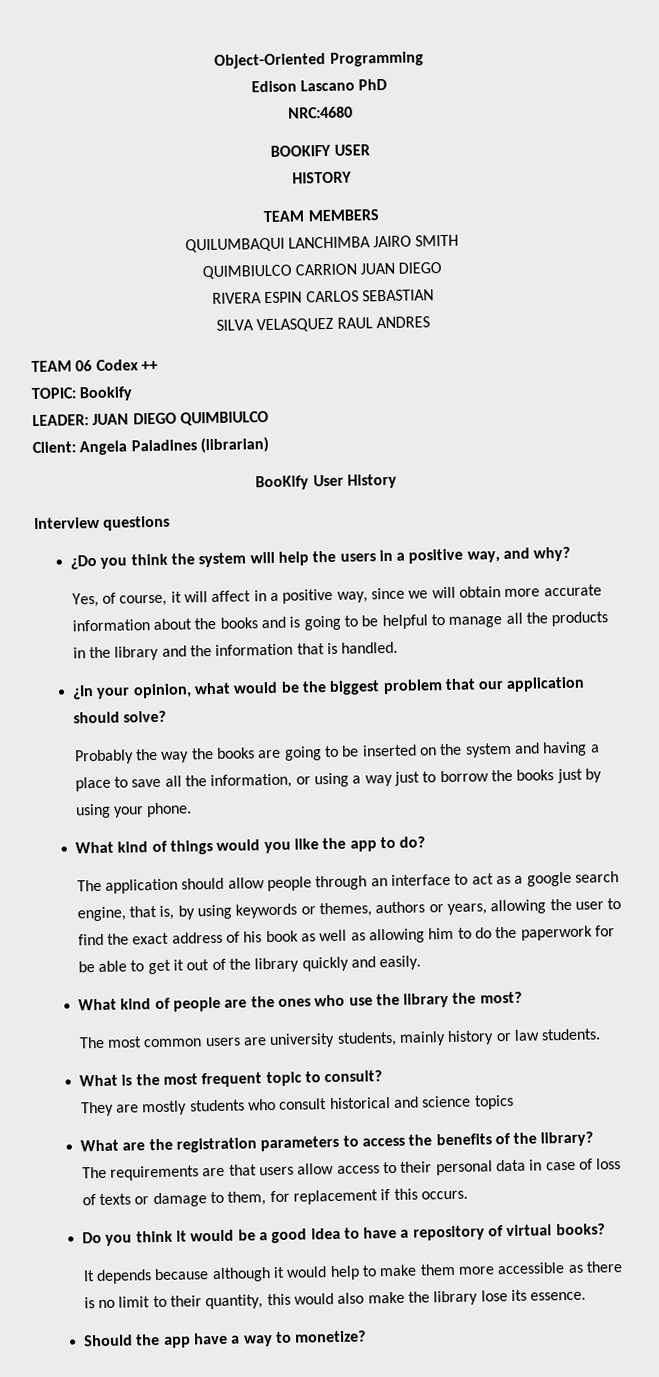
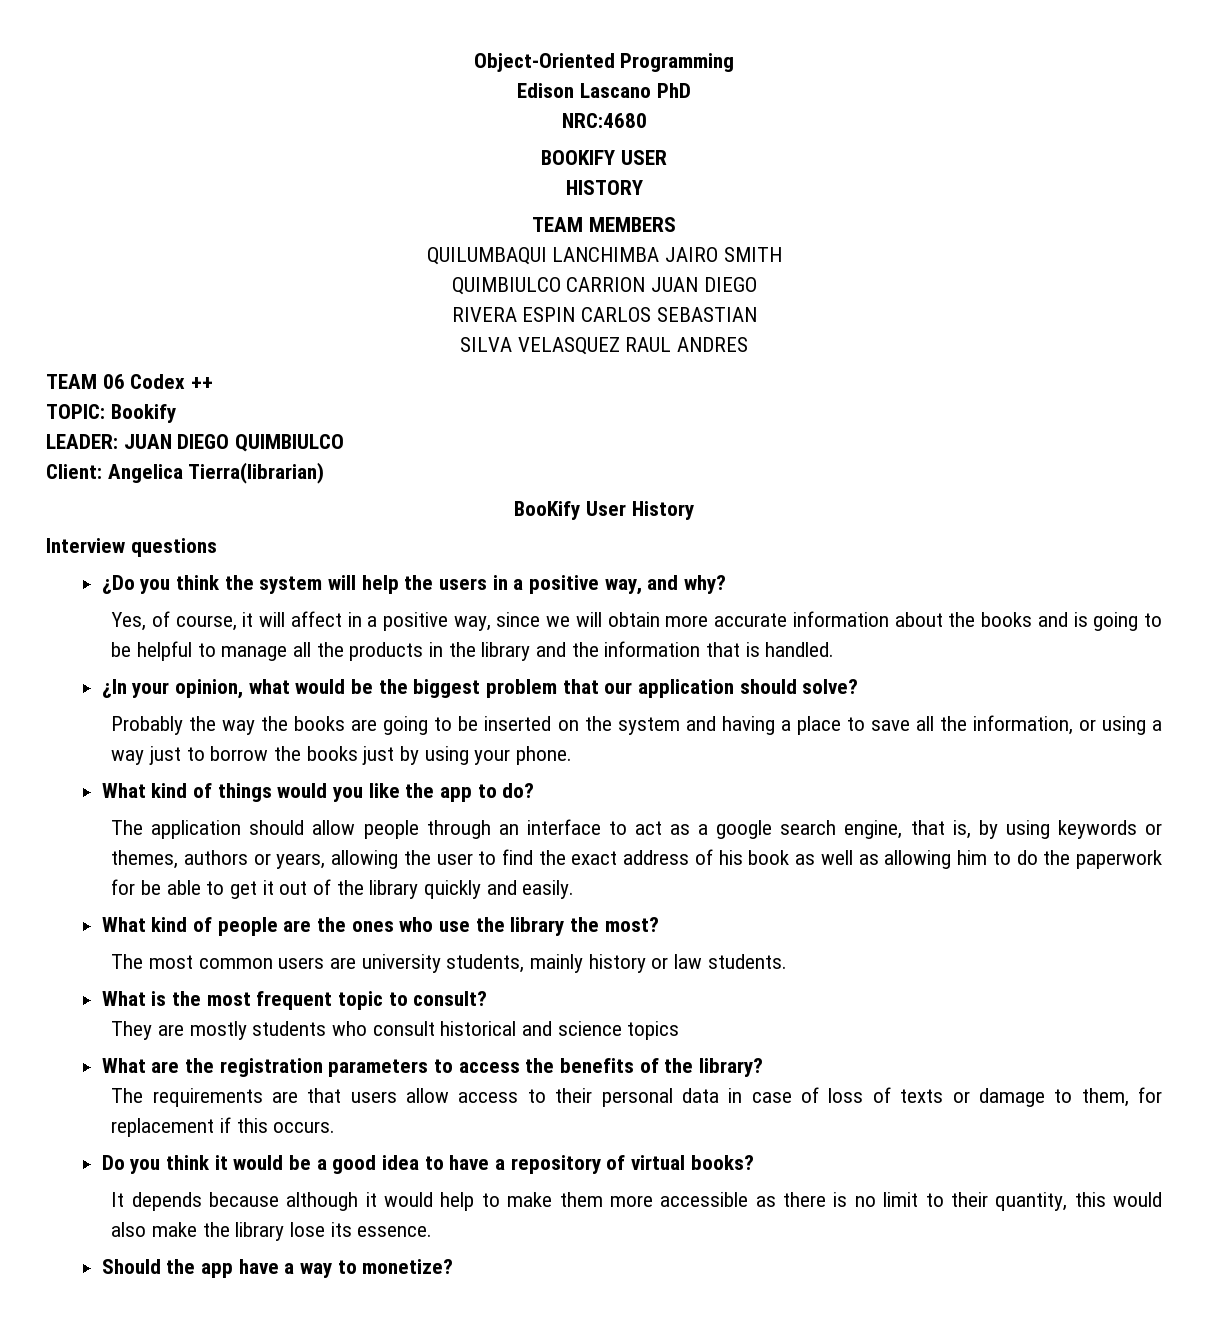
[79,437,269,456] Angela Paladines (librarian) -> [107,462,325,484] Angelica Tierra(librarian)

